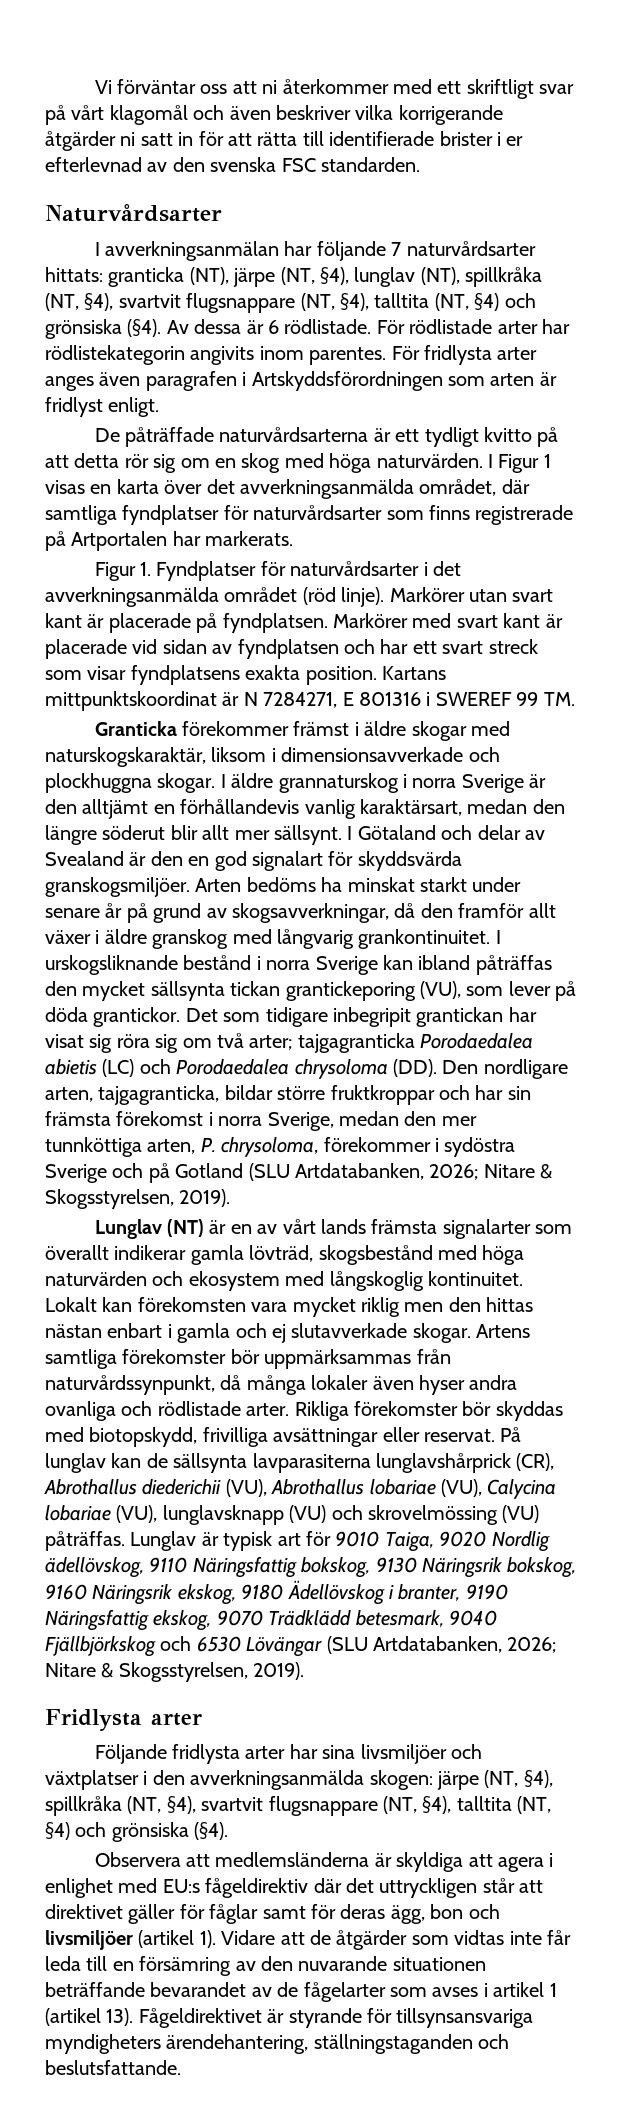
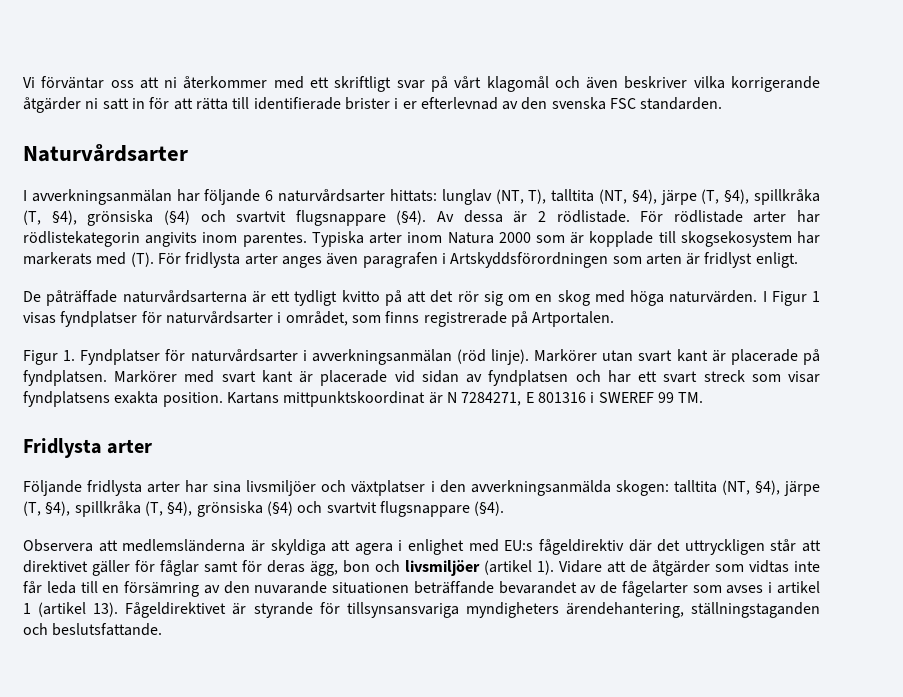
[391,242,402,256] 7 -> [265,190,274,201] 6
[108,267,543,287] [45,293,536,313] [45,319,122,339] granticka (NT), järpe (NT, §4), lunglav (NT), spillkråka (NT, §4), svartvit flugsnappare (NT, §4), talltita (NT, §4) och grönsiska -> [441,189,820,205] [23,210,386,226] lunglav (NT, T), talltita (NT, §4), järpe (T, §4), spillkråka (T, §4), grönsiska (§4) och svartvit flugsnappare
[267,320,279,334] 6 -> [537,211,546,222] 2
(387, 356) none -> [311,231,820,247] [23,252,154,267] Typiska arter inom Natura 2000 som är kopplade till skogsekosystem har markerats med (T).
[74,453,120,468] detta -> [430,290,454,303] det
[90,479,530,499] [45,505,117,525] en karta över det avverkningsanmälda området, där samtliga -> (56, 318) none
(383, 512) none -> [277,311,348,326] i området,
[71,531,294,551] Artportalen har markerats. -> [532,311,615,327] Artportalen.
[432,561,461,576] [45,587,298,607] det avverkningsanmälda området -> [311,349,452,365] avverkningsanmälan
[94,721,510,741] [45,747,500,767] [45,773,547,793] [45,799,565,819] [45,825,545,845] [45,851,462,871] [45,877,522,897] [45,903,556,923] [45,929,501,949] [45,955,552,975] [45,981,577,1001] [45,1007,537,1027] [45,1033,534,1053] [45,1059,568,1079] [45,1085,531,1105] [45,1111,477,1131] [45,1137,516,1157] [45,1163,553,1183] [45,1189,231,1209] [94,1219,573,1239] [45,1245,525,1265] [45,1271,523,1291] [45,1297,534,1317] [45,1323,531,1343] [45,1349,451,1369] [45,1375,518,1395] [45,1401,563,1421] [45,1427,522,1447] [45,1453,555,1473] [44,1479,557,1499] [45,1505,540,1525] [45,1531,550,1552] [45,1557,577,1578] [45,1580,508,1605] [45,1610,497,1631] [45,1636,557,1657] [45,1662,305,1682] // Granticka förekommer främst i äldre skogar med naturskogskaraktär, liksom i dimensionsavverkade och plockhuggna skogar. I äldre grannaturskog i norra Sverige är den alltjämt en förhållandevis vanlig karaktärsart, medan den längre söderut blir allt mer sällsynt. I Götaland och delar av Svealand är den en god signalart för skyddsvärda granskogsmiljöer. Arten bedöms ha minskat starkt under senare år på grund av skogsavverkningar, då den framför allt växer i äldre granskog med långvarig grankontinuitet. I urskogsliknande bestånd i norra Sverige kan ibland påträffas den mycket sällsynta tickan grantickeporing (VU), som lever på döda grantickor. Det som tidigare inbegripit grantickan har visat sig röra sig om två arter; tajgagranticka Porodaedalea abietis (LC) och Porodaedalea chrysoloma (DD). Den nordligare arten, tajgagranticka, bildar större fruktkroppar och har sin främsta förekomst i norra Sverige, medan den mer tunnköttiga arten, P. chrysoloma, förekommer i sydöstra Sverige och på Gotland (SLU Artdatabanken, 2026; Nitare & Skogsstyrelsen, 2019). // Lunglav (NT) är en av vårt lands främsta signalarter som överallt indikerar gamla lövträd, skogsbestånd med höga naturvärden och ekosystem med långskoglig kontinuitet. Lokalt kan förekomsten vara mycket riklig men den hittas nästan enbart i gamla och ej slutavverkade skogar. Artens samtliga förekomster bör uppmärksammas från naturvårdssynpunkt, då många lokaler även hyser andra ovanliga och rödlistade arter. Rikliga förekomster bör skyddas med biotopskydd, frivilliga avsättningar eller reservat. På lunglav kan de sällsynta lavparasiterna lunglavshårprick (CR), Abrothallus diederichii (VU), Abrothallus lobariae (VU), Calycina lobariae (VU), lunglavsknapp (VU) och skrovelmössing (VU) påträffas. Lunglav är typisk art för 9010 Taiga, 9020 Nordlig ädellövskog, 9110 Näringsfattig bokskog, 9130 Näringsrik bokskog, 9160 Näringsrik ekskog, 9180 Ädellövskog i branter, 9190 Näringsfattig ekskog, 9070 Trädklädd betesmark, 9040 Fjällbjörkskog och 6530 Lövängar (SLU Artdatabanken, 2026; Nitare & Skogsstyrelsen, 2019). -> (704, 397) none
[437,1770,553,1790] [45,1796,552,1816] [45,1822,189,1842] järpe (NT, §4), spillkråka (NT, §4), svartvit flugsnappare (NT, §4), talltita (NT, §4) och grönsiska -> [673,480,821,496] [23,501,470,517] talltita (NT, §4), järpe (T, §4), spillkråka (T, §4), grönsiska (§4) och svartvit flugsnappare

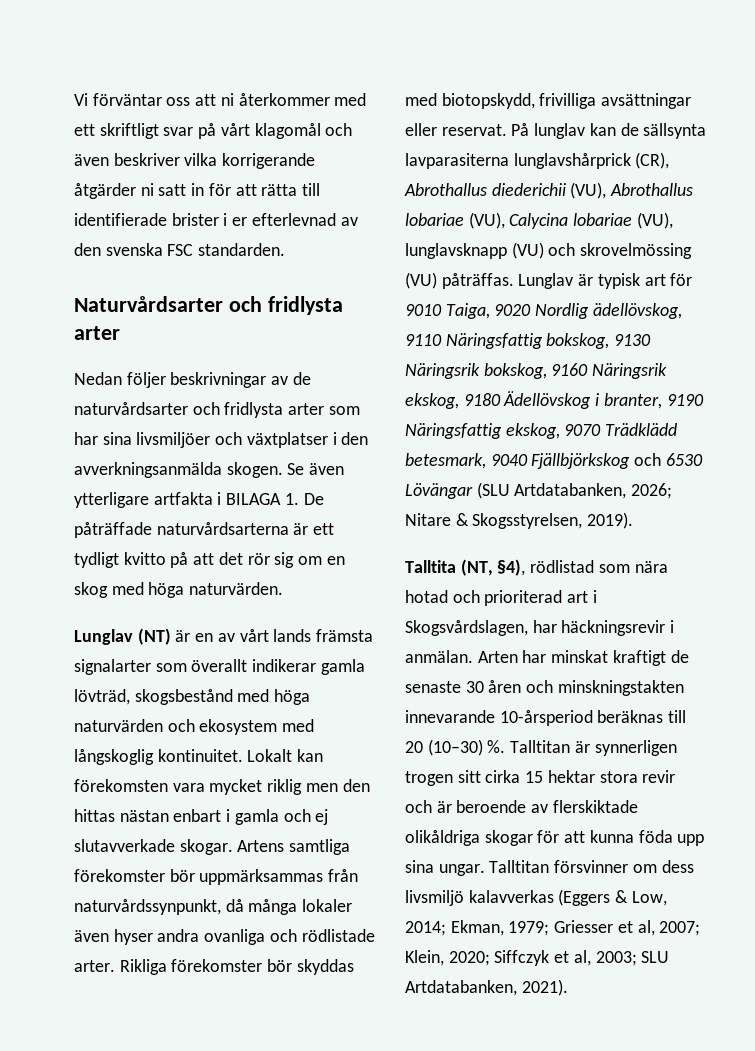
[23,189,820,205] [23,210,820,226] [23,231,820,247] [23,252,798,268] // I avverkningsanmälan har följande 6 naturvårdsarter hittats: lunglav (NT, T), talltita (NT, §4), järpe (T, §4), spillkråka (T, §4), grönsiska (§4) och svartvit flugsnappare (§4). Av dessa är 2 rödlistade. För rödlistade arter har rödlistekategorin angivits inom parentes. Typiska arter inom Natura 2000 som är kopplade till skogsekosystem har markerats med (T). För fridlysta arter anges även paragrafen i Artskyddsförordningen som arten är fridlyst enligt. // -> [228,296,343,315] [74,326,120,340] [74,372,311,388] [74,402,360,418] [74,432,369,448] [74,462,345,478] [74,492,299,508] och fridlysta arter // Nedan följer beskrivningar av de naturvårdsarter och fridlysta arter som har sina livsmiljöer och växtplatser i den avverkningsanmälda skogen. Se även ytterligare artfakta i BILAGA 1.
[762,291,820,306] [23,311,615,327] [23,349,820,365] [23,370,821,386] [23,391,704,407] [23,438,153,458] [23,480,821,496] [23,501,505,517] [23,539,821,555] [23,560,820,576] [23,581,820,597] [23,602,821,618] [23,623,163,636] I Figur 1 visas fyndplatser för naturvårdsarter i området, som finns registrerade på Artportalen. // Figur 1. Fyndplatser för naturvårdsarter i avverkningsanmälan (röd linje). Markörer utan svart kant är placerade på fyndplatsen. Markörer med svart kant är placerade vid sidan av fyndplatsen och har ett svart streck som visar fyndplatsens exakta position. Kartans mittpunktskoordinat är N 7284271, E 801316 i SWEREF 99 TM. // Fridlysta arter // Följande fridlysta arter har sina livsmiljöer och växtplatser i den avverkningsanmälda skogen: talltita (NT, §4), järpe (T, §4), spillkråka (T, §4), grönsiska (§4) och svartvit flugsnappare (§4). // Observera att medlemsländerna är skyldiga att agera i enlighet med EU:s fågeldirektiv där det uttryckligen står att direktivet gäller för fåglar samt för deras ägg, bon och livsmiljöer (artikel 1). Vidare att de åtgärder som vidtas inte får leda till en försämring av den nuvarande situationen beträffande bevarandet av de fågelarter som avses i artikel 1 (artikel 13). Fågeldirektivet är styrande för tillsynsansvariga myndigheters ärendehantering, ställningstaganden och beslutsfattande. -> [74,628,374,645] [74,659,365,675] [74,689,311,705] [74,719,315,735] [74,749,324,765] [74,779,370,795] [74,809,329,825] [74,839,351,855] [74,869,359,885] [74,899,353,915] [74,929,375,945] [74,959,354,975] [405,93,692,109] [405,123,707,139] [405,152,670,169] [404,182,694,199] [405,212,673,229] [405,242,693,259] [405,272,693,289] [405,303,682,319] [405,333,652,349] [405,363,668,379] [405,391,704,409] [405,423,678,439] [405,453,703,469] [405,482,673,499] [405,512,634,529] [405,559,668,576] [405,590,597,606] [405,620,675,636] [405,650,689,666] [405,680,684,696] [405,710,687,726] [405,739,677,756] [405,770,676,786] [405,800,638,813] [405,830,705,846] [405,860,694,876] [405,889,667,906] [405,920,701,936] [405,950,670,966] [405,979,568,996] // Lunglav (NT) är en av vårt lands främsta signalarter som överallt indikerar gamla lövträd, skogsbestånd med höga naturvärden och ekosystem med långskoglig kontinuitet. Lokalt kan förekomsten vara mycket riklig men den hittas nästan enbart i gamla och ej slutavverkade skogar. Artens samtliga förekomster bör uppmärksammas från naturvårdssynpunkt, då många lokaler även hyser andra ovanliga och rödlistade arter. Rikliga förekomster bör skyddas med biotopskydd, frivilliga avsättningar eller reservat. På lunglav kan de sällsynta lavparasiterna lunglavshårprick (CR), Abrothallus diederichii (VU), Abrothallus lobariae (VU), Calycina lobariae (VU), lunglavsknapp (VU) och skrovelmössing (VU) påträffas. Lunglav är typisk art för 9010 Taiga, 9020 Nordlig ädellövskog, 9110 Näringsfattig bokskog, 9130 Näringsrik bokskog, 9160 Näringsrik ekskog, 9180 Ädellövskog i branter, 9190 Näringsfattig ekskog, 9070 Trädklädd betesmark, 9040 Fjällbjörkskog och 6530 Lövängar (SLU Artdatabanken, 2026; Nitare & Skogsstyrelsen, 2019). // Talltita (NT, §4), rödlistad som nära hotad och prioriterad art i Skogsvårdslagen, har häckningsrevir i anmälan. Arten har minskat kraftigt de senaste 30 åren och minskningstakten innevarande 10-årsperiod beräknas till 20 (10–30) %. Talltitan är synnerligen trogen sitt cirka 15 hektar stora revir och är beroende av flerskiktade olikåldriga skogar för att kunna föda upp sina ungar. Talltitan försvinner om dess livsmiljö kalavverkas (Eggers & Low, 2014; Ekman, 1979; Griesser et al, 2007; Klein, 2020; Siffczyk et al, 2003; SLU Artdatabanken, 2021).

